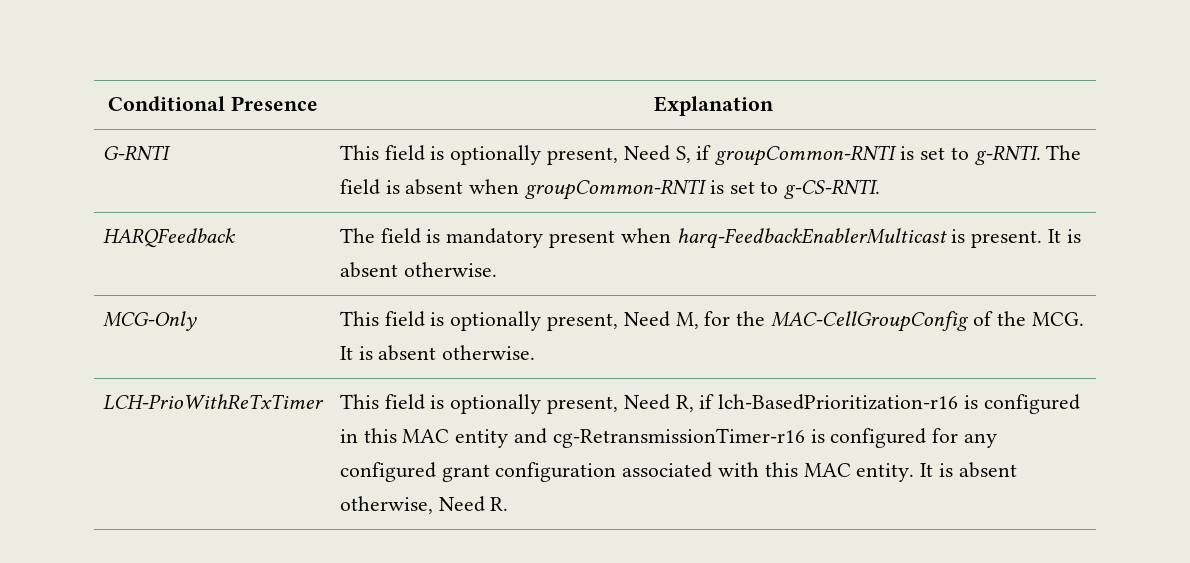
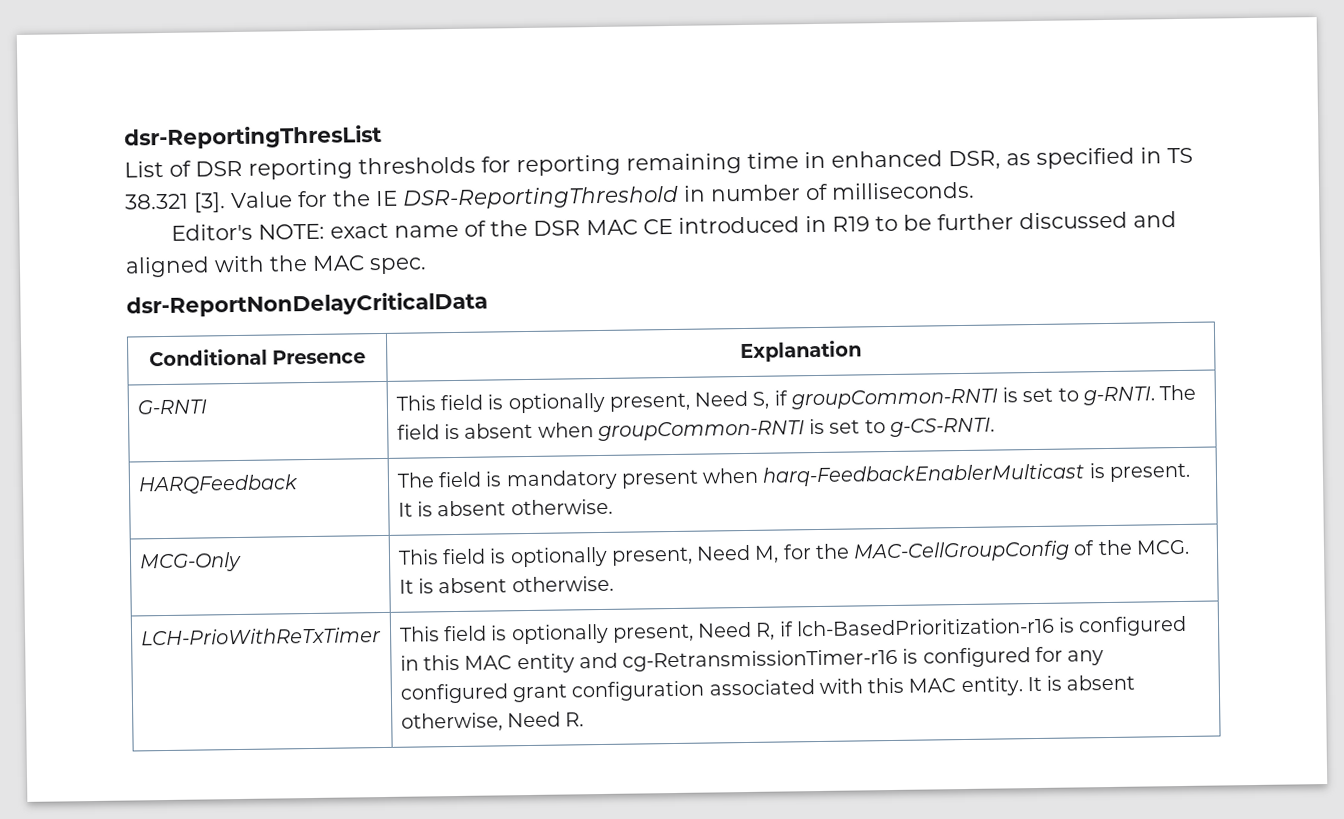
(108, 103) none -> [124,124,382,150] [124,147,1193,180] [124,181,975,213] [170,211,1177,241] [125,255,427,278] [126,291,488,318] dsr-ReportingThresList // List of DSR reporting thresholds for reporting remaining time in enhanced DSR, as specified in TS 38.321 [3]. Value for the IE DSR-ReportingThreshold in number of milliseconds. // Editor's NOTE: exact name of the DSR MAC CE introduced in R19 to be further discussed and aligned with the MAC spec. // dsr-ReportNonDelayCriticalData //

